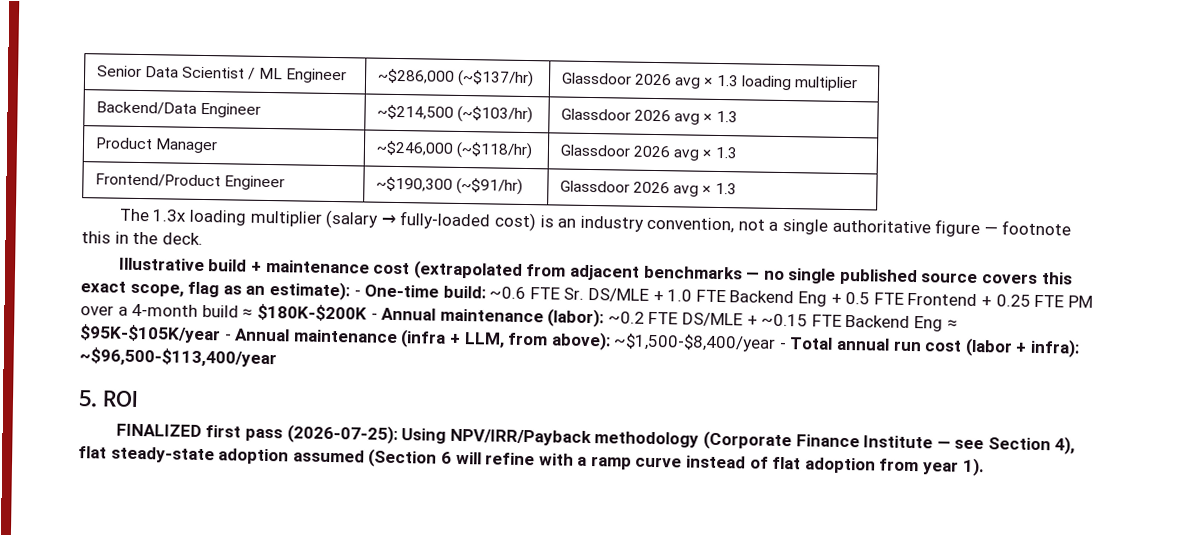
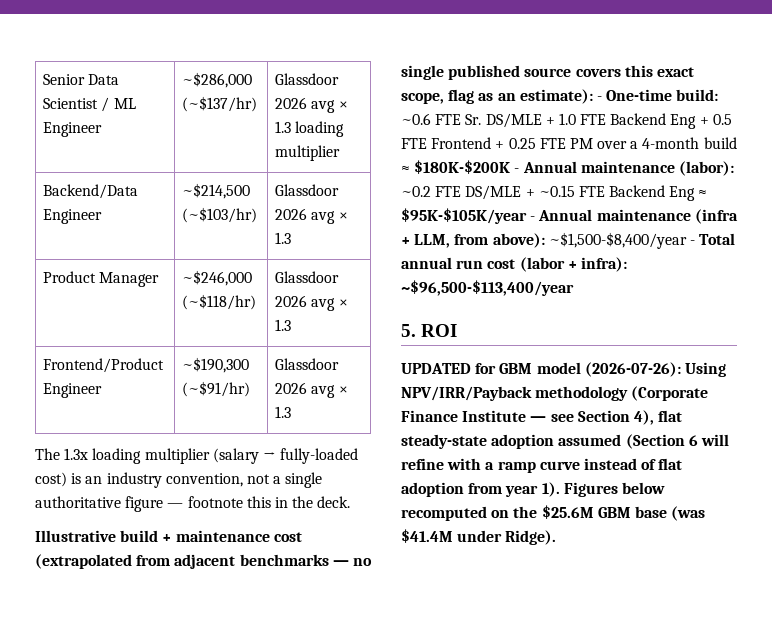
[115,423,398,445] FINALIZED first pass (2026-07-25): -> [401,362,681,377] UPDATED for GBM model (2026-07-26):
(985, 467) none -> [563,482,665,497] [401,505,706,521] [401,529,557,545] Figures below recomputed on the $25.6M GBM base (was $41.4M under Ridge).

